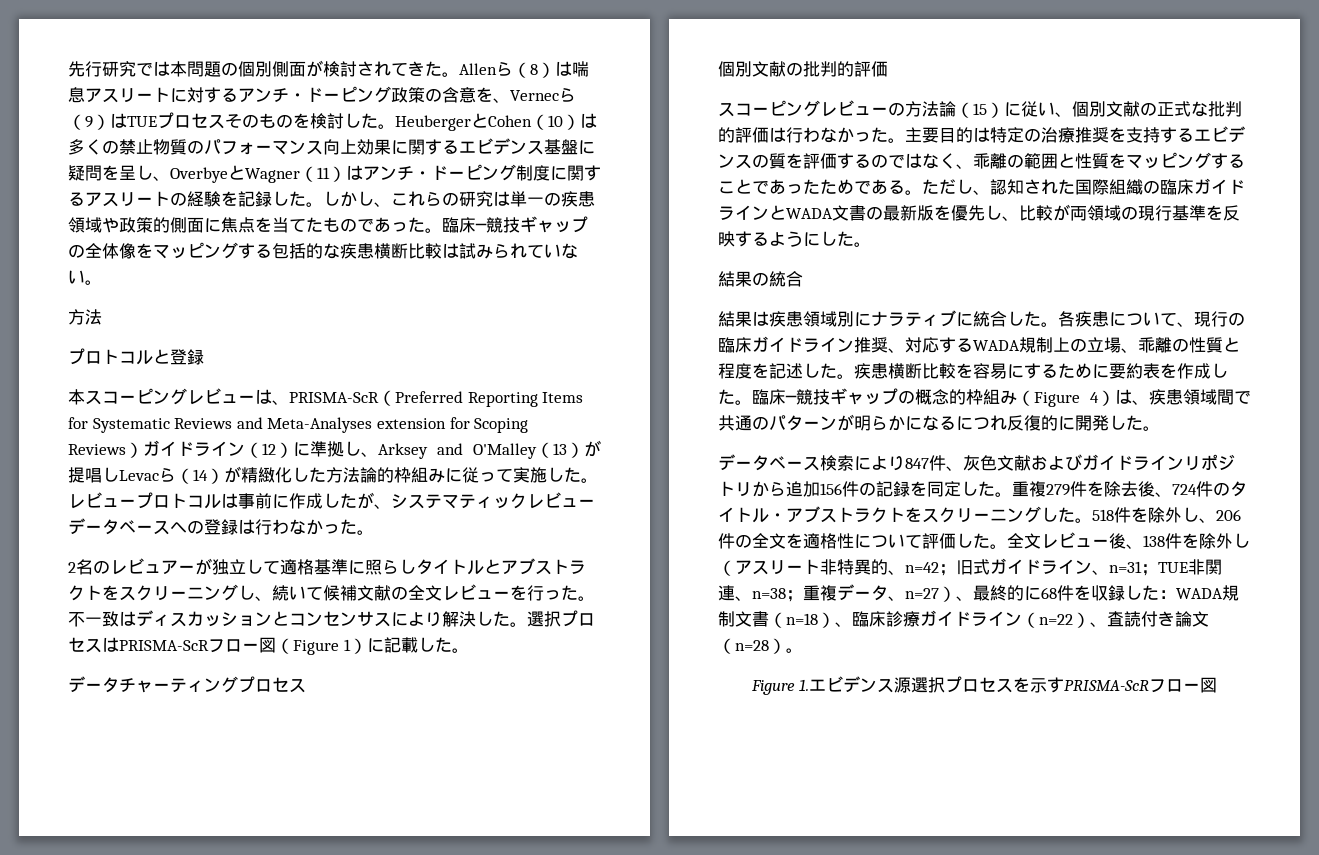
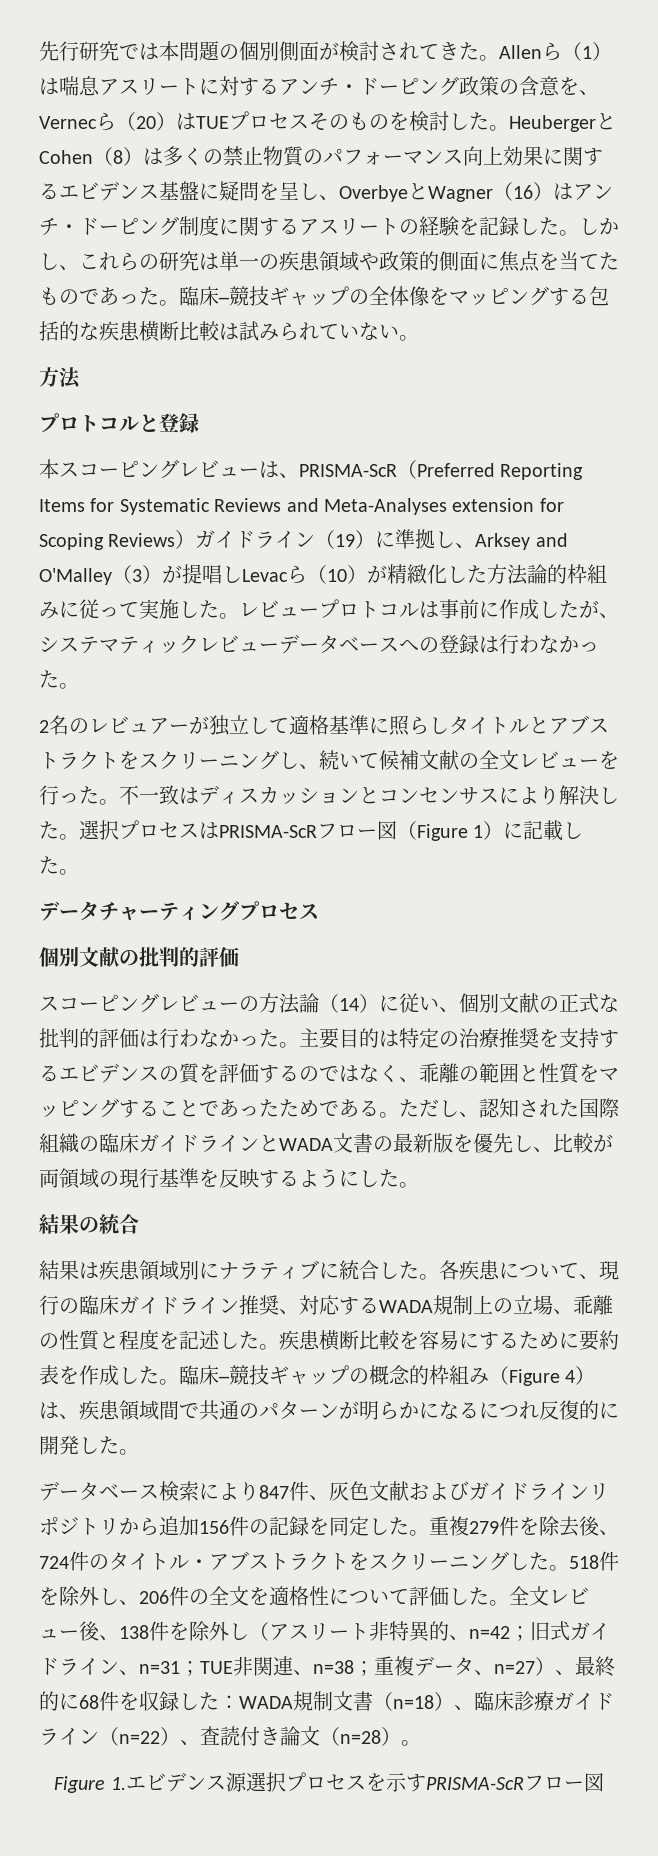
[530,64,538,75] 8 -> [582,46,592,59] 1
[85,116,93,128] 9 -> [136,116,156,129] 20
[548,115,563,127] 10 -> [113,150,123,164] 8
[317,167,330,179] 11 -> [513,185,533,199] 16
[262,443,276,455] 12 -> [335,534,356,547] 19
[553,443,567,455] 13 -> [132,569,142,582] 3
[193,469,208,481] 14 -> [327,569,347,582] 10
[973,103,987,115] 15 -> [339,998,359,1011] 14

